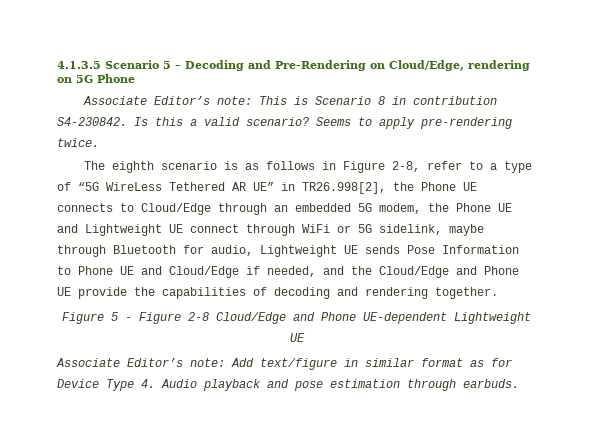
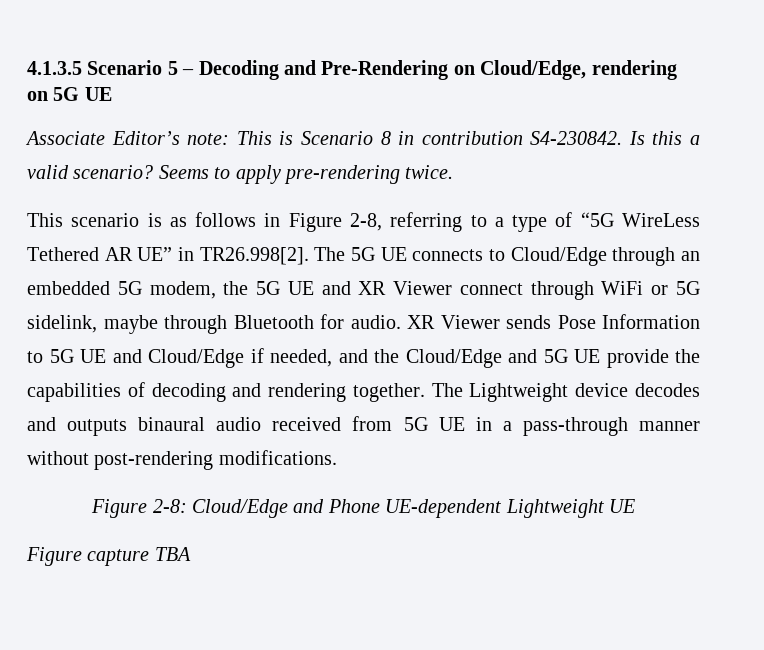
[97,74,135,83] Phone -> [84,87,112,101] UE
[83,161,154,173] The eighth -> [27,213,63,227] This
[426,161,462,170] refer -> [390,212,463,232] referring
[302,182,456,194] TR26.998[2], the Phone -> [199,247,375,265] TR26.998[2]. The 5G
[456,203,512,212] [57,224,183,236] Phone UE and Lightweight UE -> [256,281,453,295] 5G UE and XR Viewer
[211,245,358,257] audio, Lightweight UE -> [350,315,500,329] audio. XR Viewer
[78,266,113,275] Phone -> [49,349,74,363] 5G
[484,266,519,275] Phone -> [543,349,568,363] 5G
[62,312,209,324] // Figure 5 - Figure 2-8 -> [431,383,700,402] [27,416,701,436] [27,450,337,470] [91,499,187,518] The Lightweight device decodes and outputs binaural audio received from 5G UE in a pass-through manner without post-rendering modifications. // Figure 2-8:
[56,358,512,370] [57,379,519,391] Associate Editor’s note: Add text/figure in similar format as for Device Type 4. Audio playback and pose estimation through earbuds. -> [26,547,191,566] Figure capture TBA

